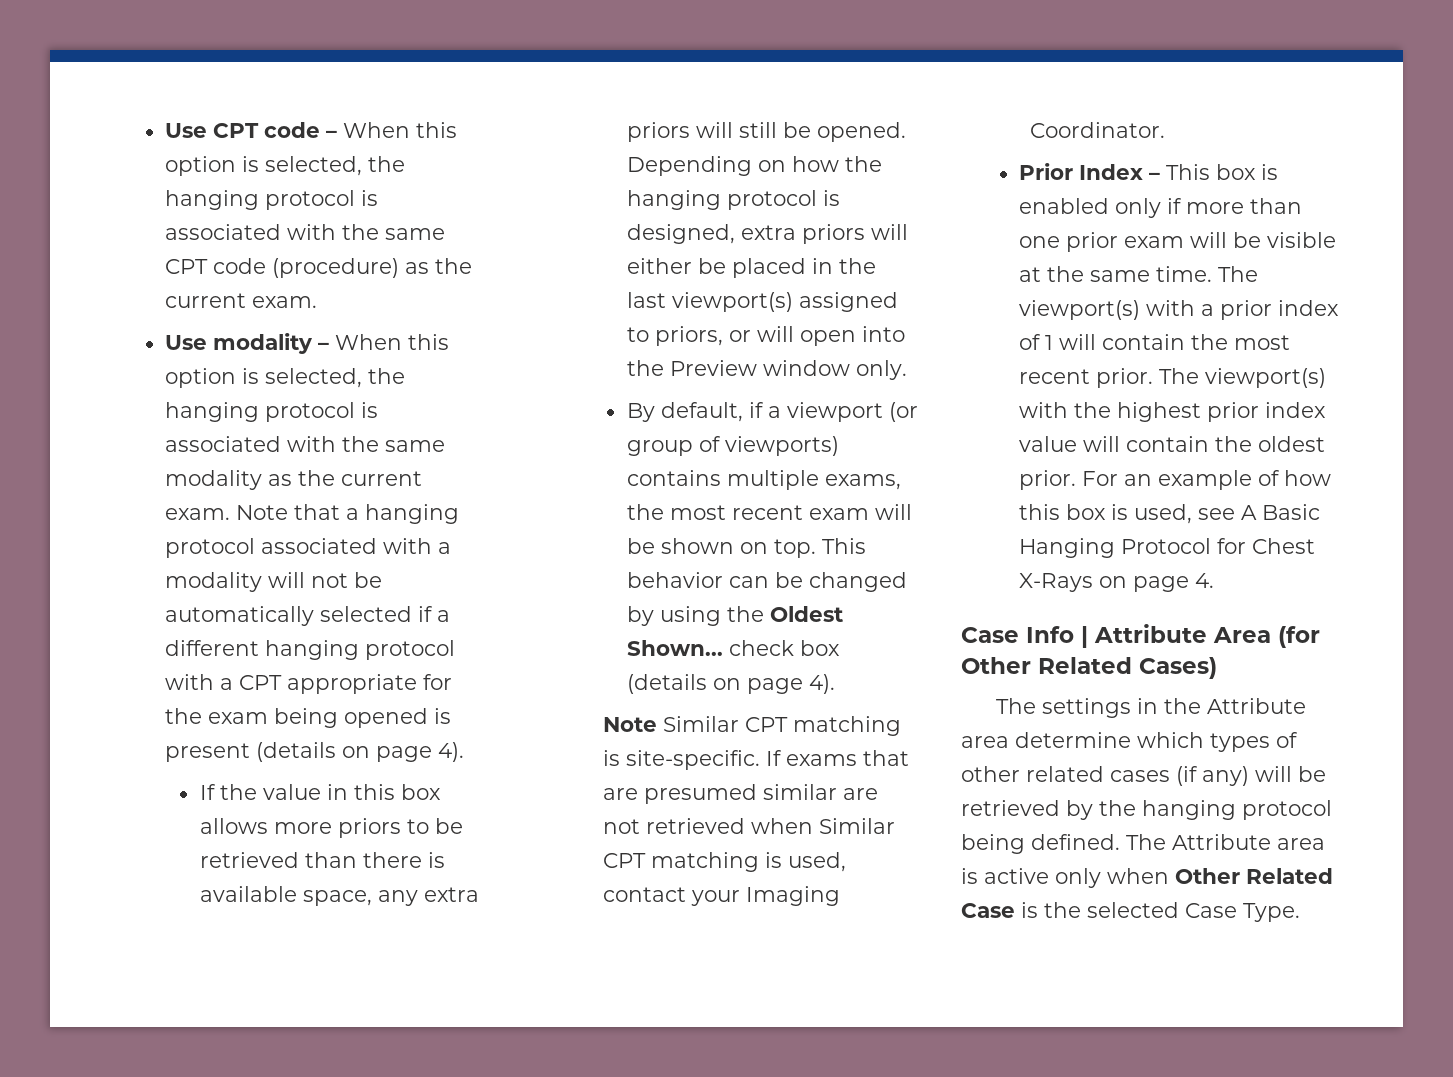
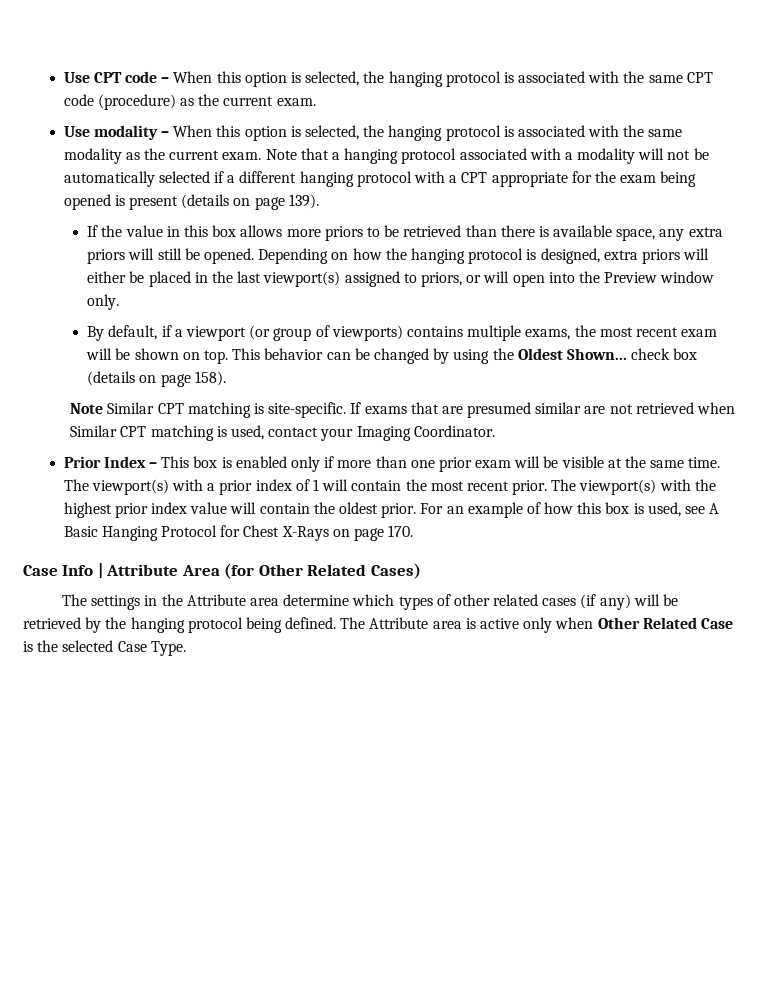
[438,742,465,762] 4). -> [288,194,319,209] 139).
[808,674,835,694] 4). -> [194,371,226,386] 158).
[1195,573,1215,588] 4. -> [388,525,414,537] 170.

